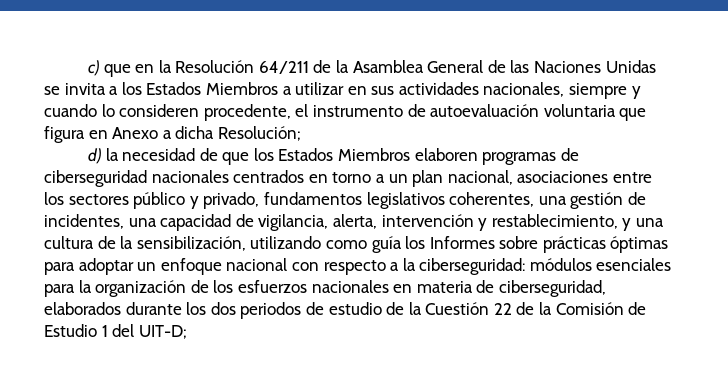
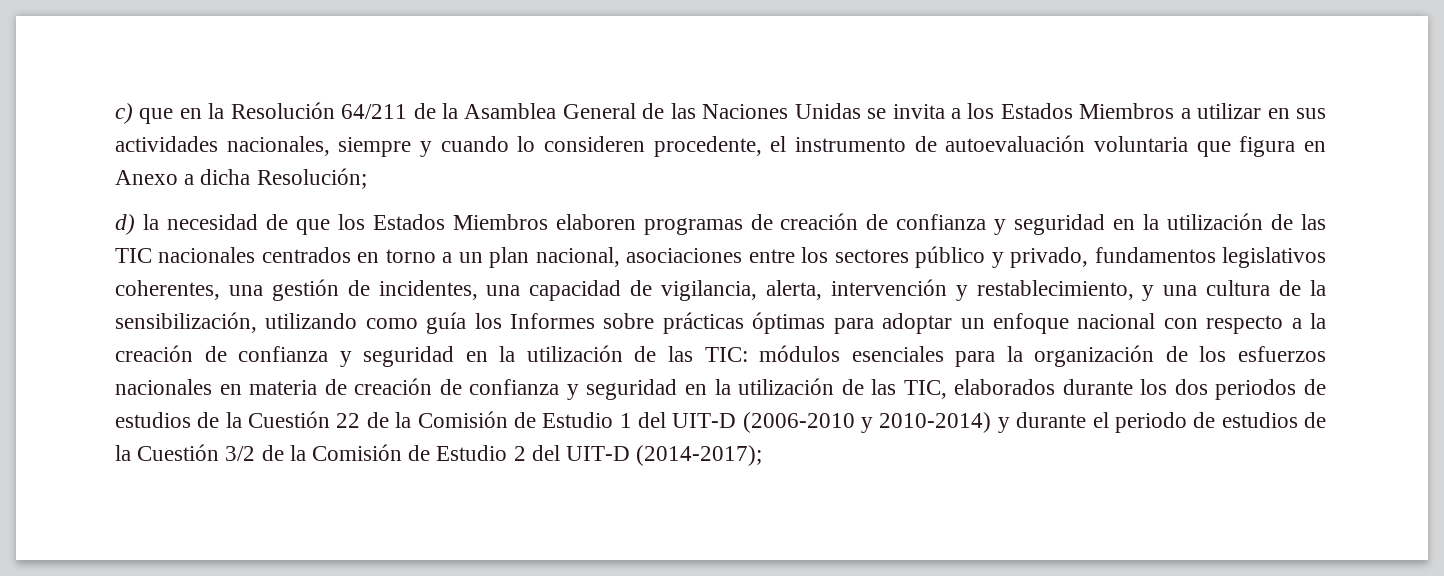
[44,170,147,187] ciberseguridad -> [780,213,1327,235] [115,248,152,263] creación de confianza y seguridad en la utilización de las TIC
[419,258,526,275] ciberseguridad: -> [115,345,748,367] creación de confianza y seguridad en la utilización de las TIC:
[498,280,606,297] ciberseguridad, -> [354,378,947,400] creación de confianza y seguridad en la utilización de las TIC,
[328,302,382,315] estudio -> [115,412,191,428] estudios
[138,325,187,339] UIT-D; -> [672,412,1326,433] [115,444,763,466] UIT-D (2006-2010 y 2010-2014) y durante el periodo de estudios de la Cuestión 3/2 de la Comisión de Estudio 2 del UIT-D (2014-2017);

